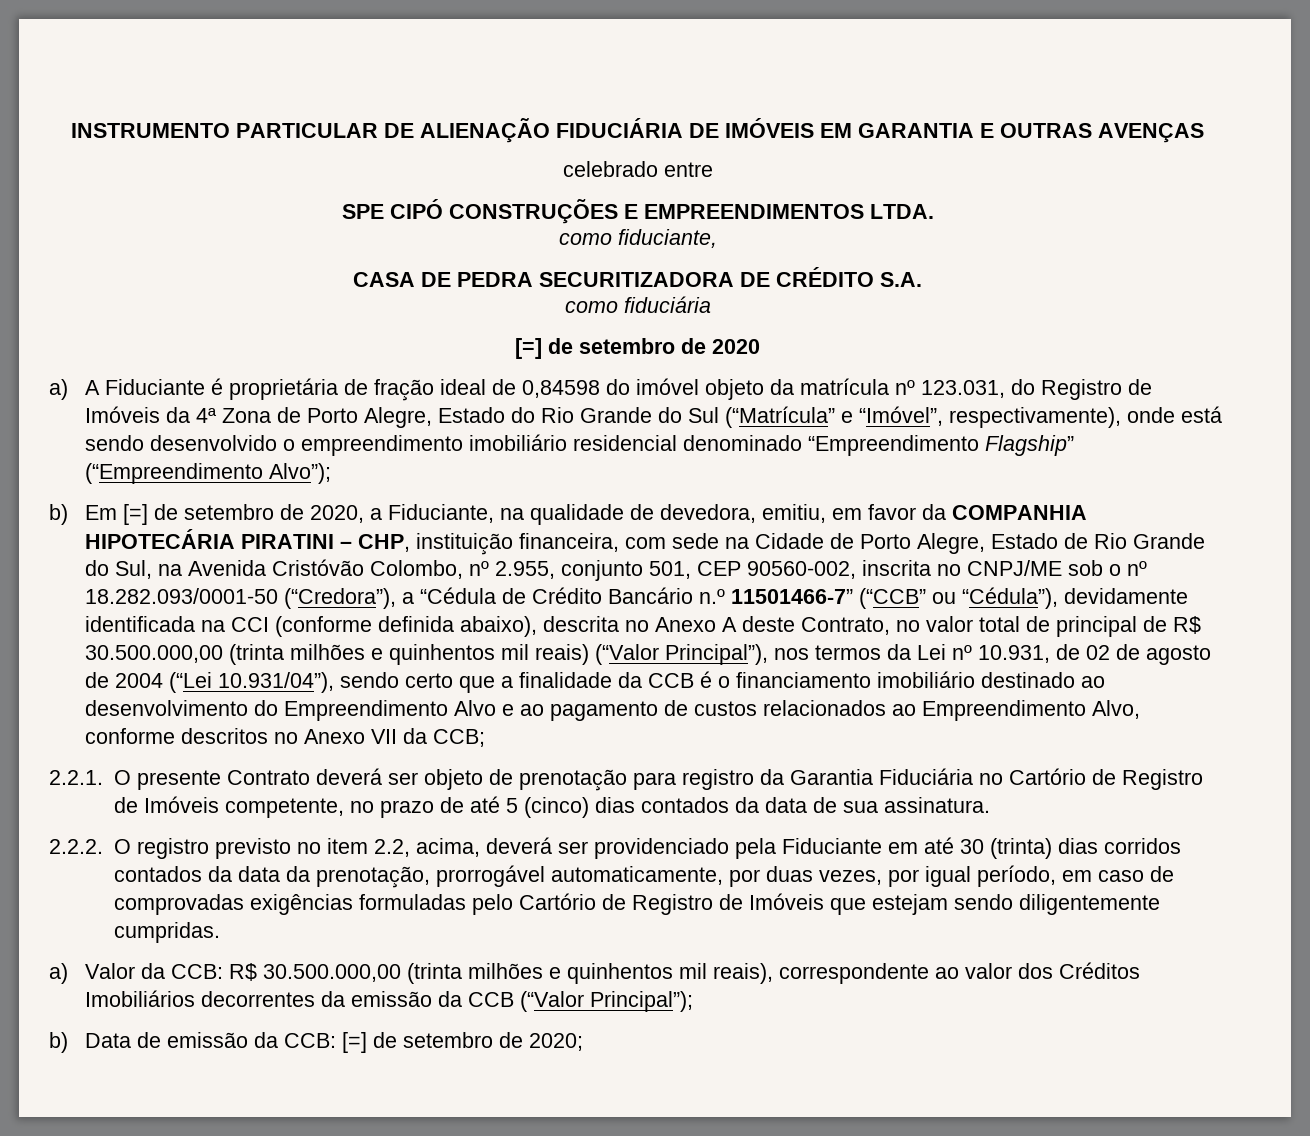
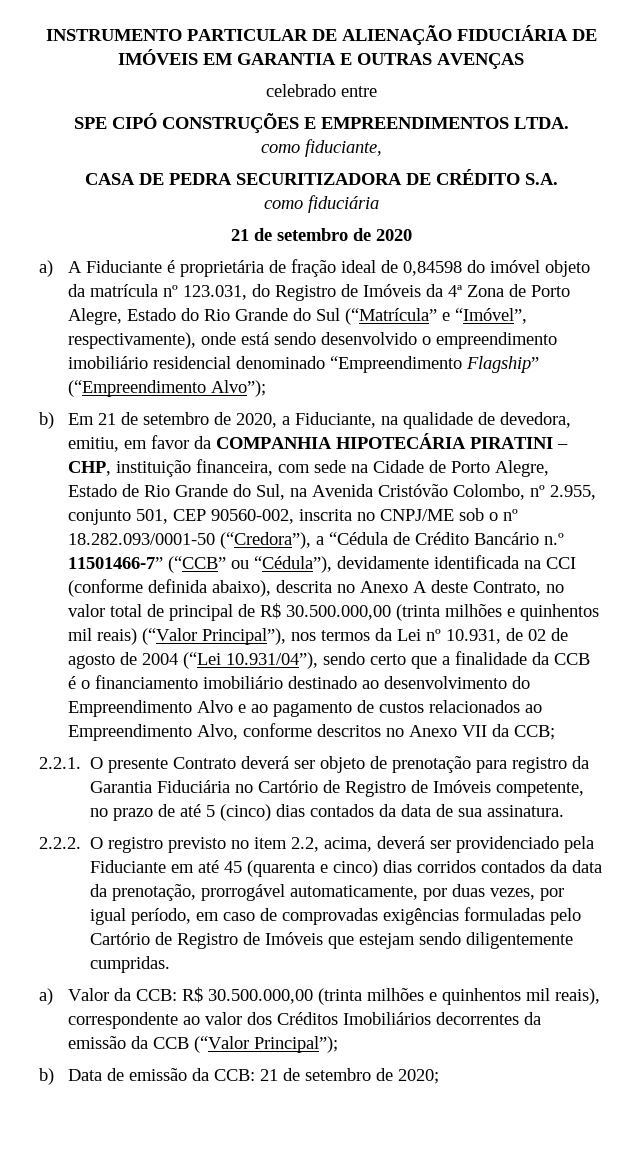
[515,338,542,359] [=] -> [230,229,249,241] 21
[122,504,148,525] [=] -> [98,413,117,425] 21
[959,838,1052,859] 30 (trinta) -> [224,860,379,877] 45 (quarenta e cinco)
[341,1032,367,1053] [=] -> [260,1069,279,1081] 21

